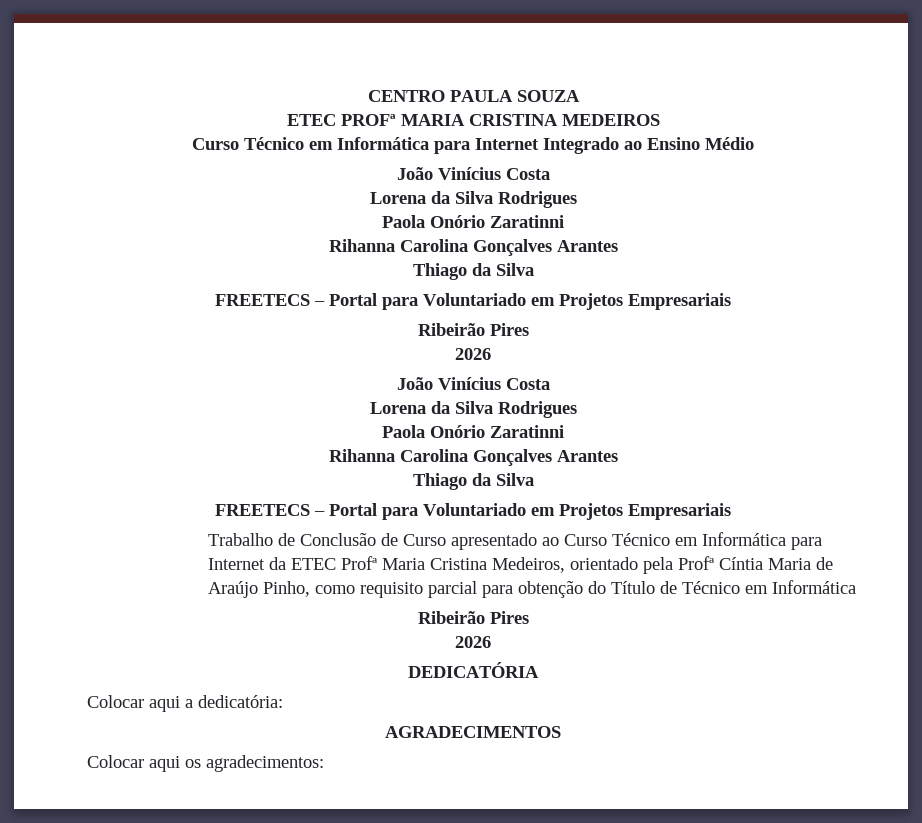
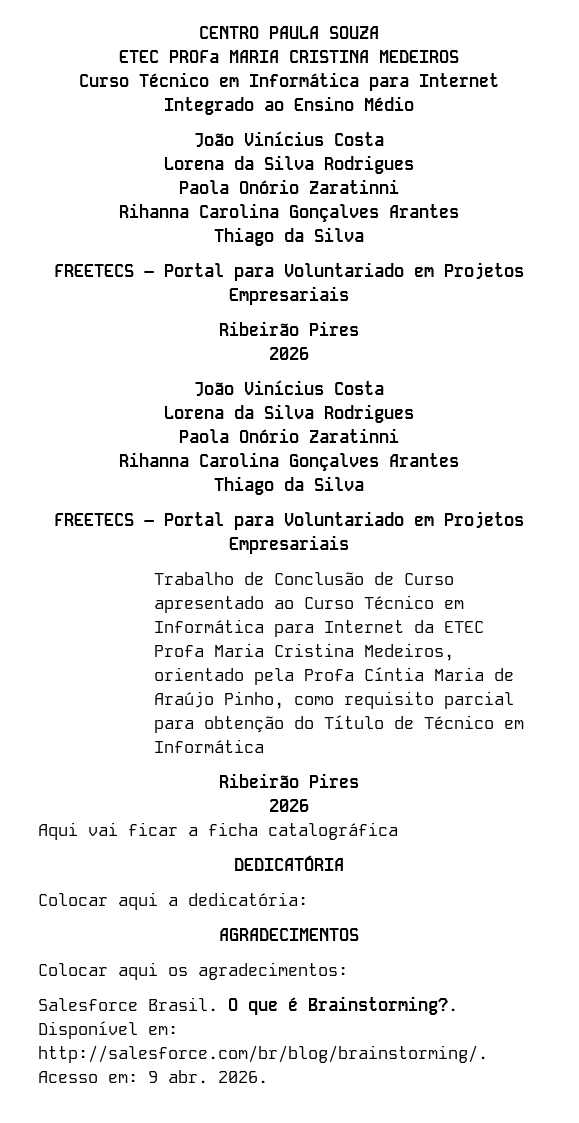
(491, 642) none -> [38,822,398,840] // Aqui vai ficar a ficha catalográfica
(324, 763) none -> [38,996,458,1015] [38,1021,178,1039] [38,1045,488,1063] [38,1070,268,1083] // Salesforce Brasil. O que é Brainstorming?. Disponível em: http://salesforce.com/br/blog/brainstorming/. Acesso em: 9 abr. 2026.

